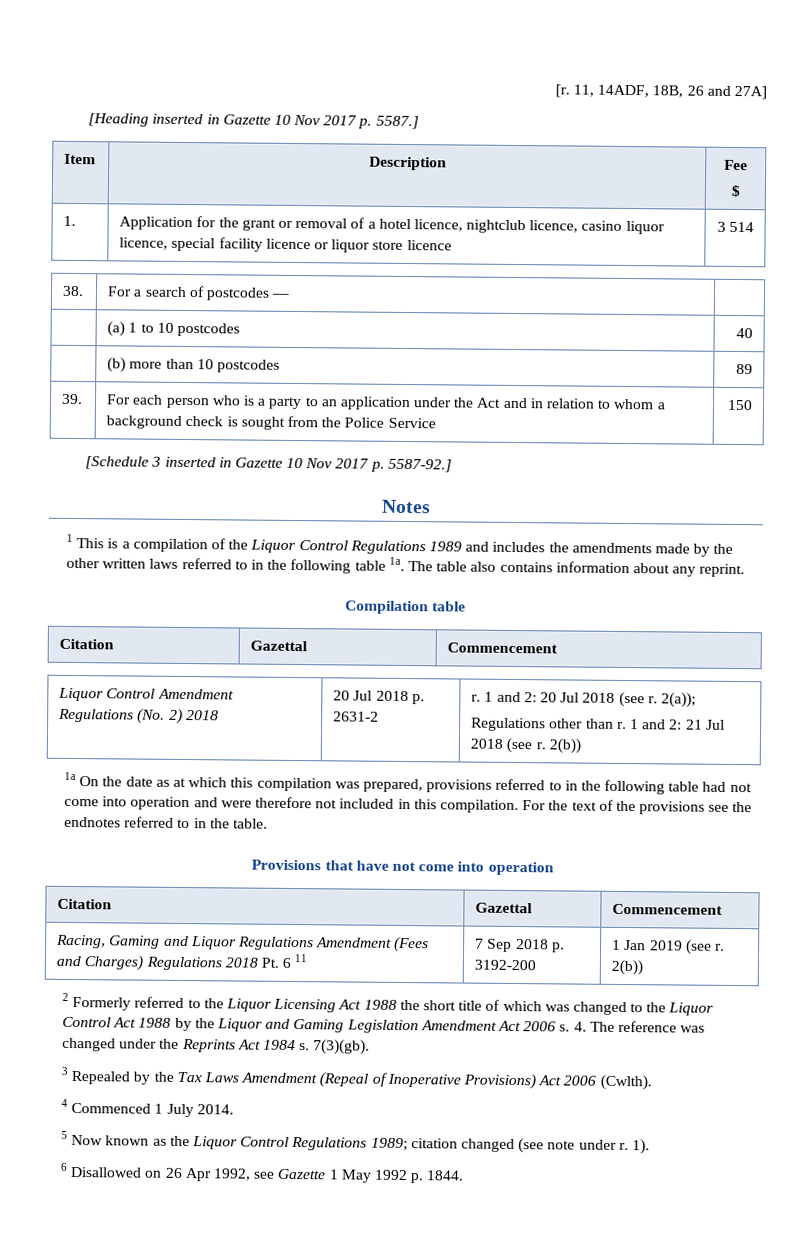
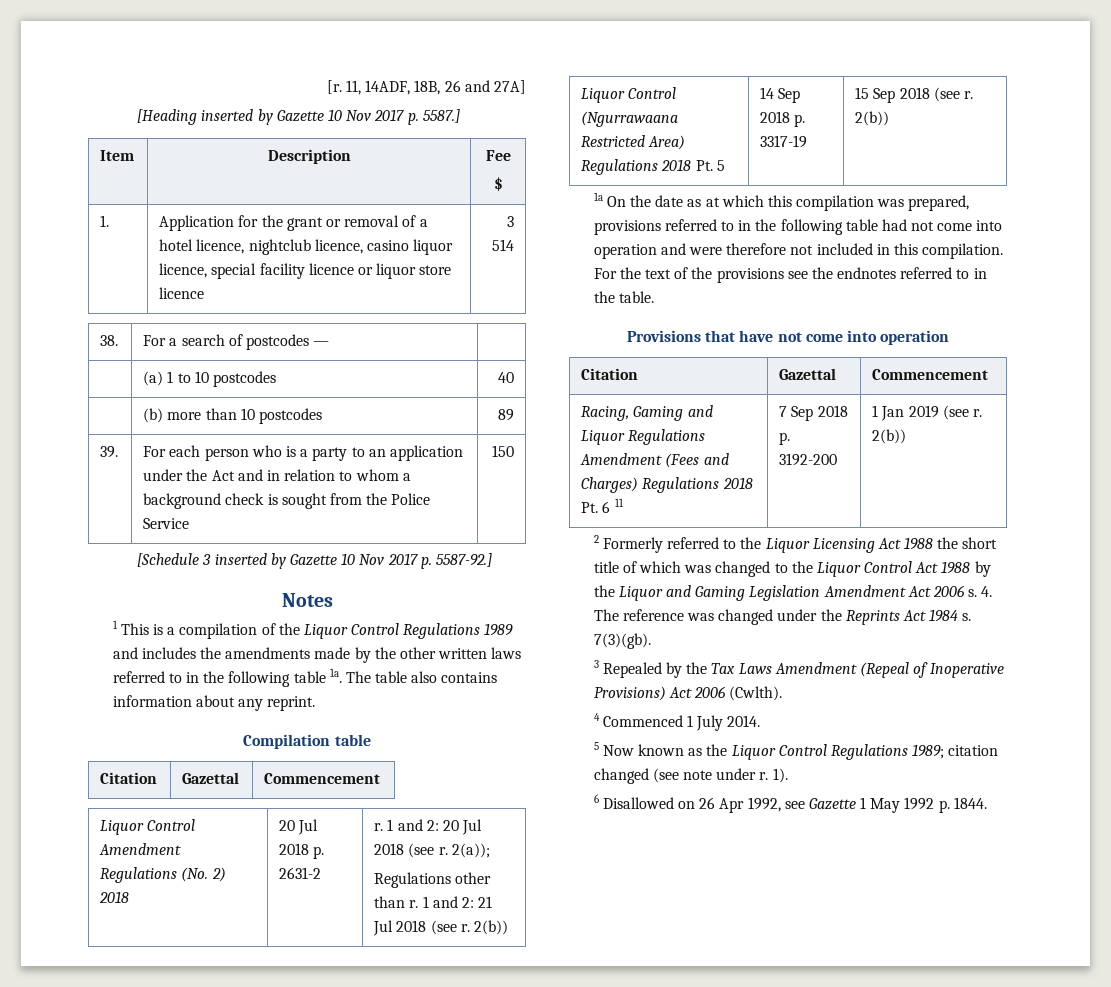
[206,114,220,125] in -> [257,109,273,125] by
[218,457,232,468] in -> [270,553,286,569] by
(581, 746) none -> [581,87,677,103] [581,111,679,127] [581,135,686,150] [581,159,725,175] [760,87,801,103] [760,111,806,127] [760,135,808,148] [855,87,973,103] [855,111,890,126] // Liquor Control (Ngurrawaana Restricted Area) Regulations 2018 Pt. 5 | 14 Sep 2018 p. 3317-19 | 15 Sep 2018 (see r. 2(b))

